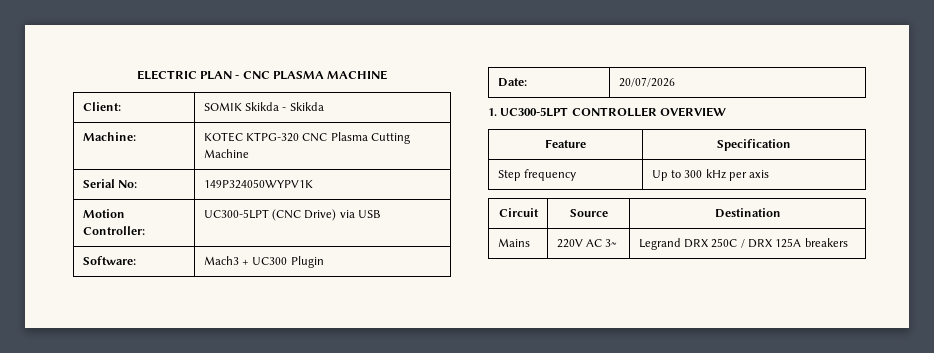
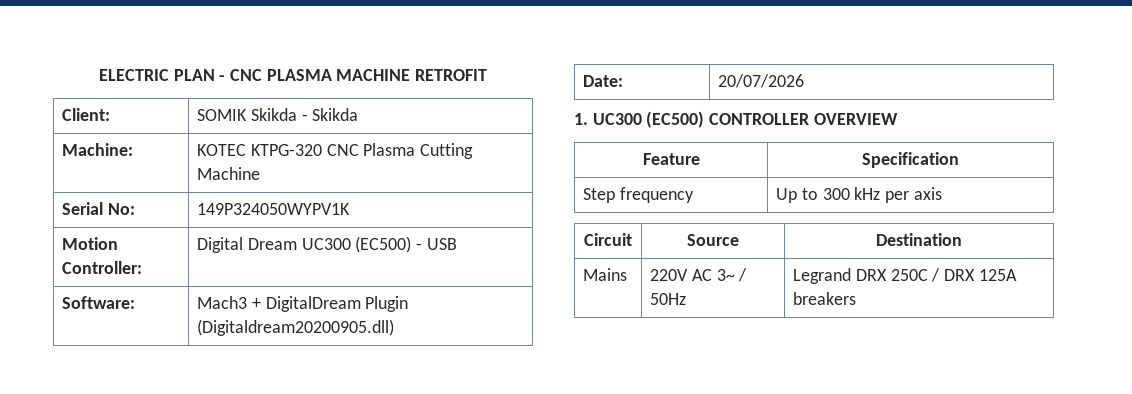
(388, 75) none -> [415,69,488,81] RETROFIT
[203,209,355,221] UC300-5LPT (CNC Drive) via -> [197,236,423,253] Digital Dream UC300 (EC500) -
[252,257,288,265] UC300 -> [265,296,361,312] DigitalDream
(324, 262) none -> [197,319,395,336] (Digitaldream20200905.dll)
[500,107,569,117] UC300-5LPT -> [592,111,705,128] UC300 (EC500)
(618, 243) none -> [738,268,748,282] [650,293,687,305] / 50Hz

